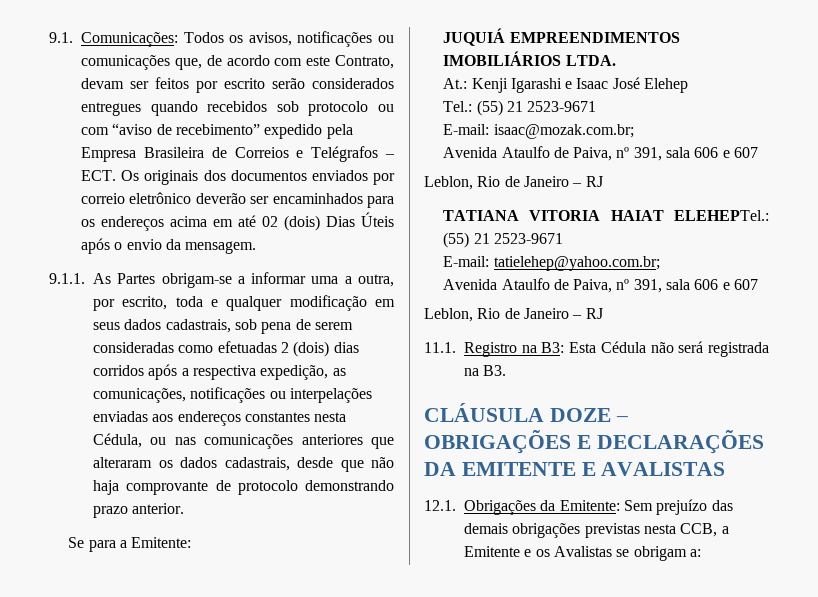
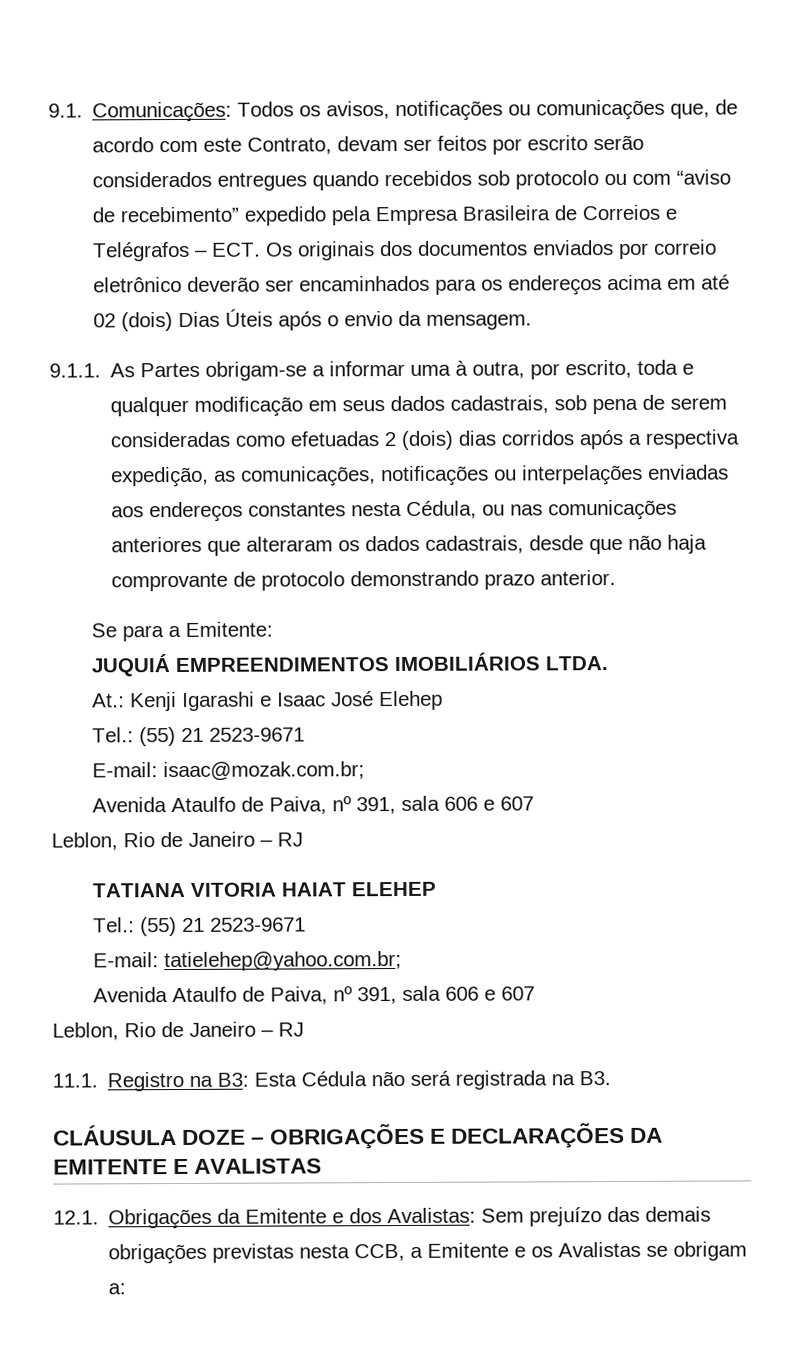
[344,276,352,284] a -> [455,360,469,376] à
[674,210,769,221] ELEHEPTel.: -> [350,881,436,897] [92,917,135,933] ELEHEP // Tel.:
[559,500,620,511] Emitente: -> [245,1207,477,1224] Emitente e dos Avalistas:

